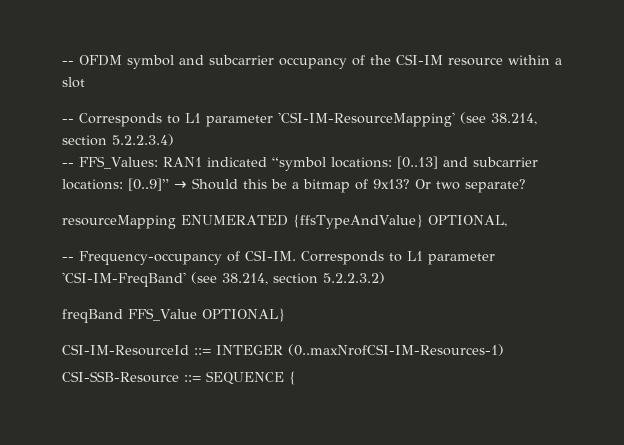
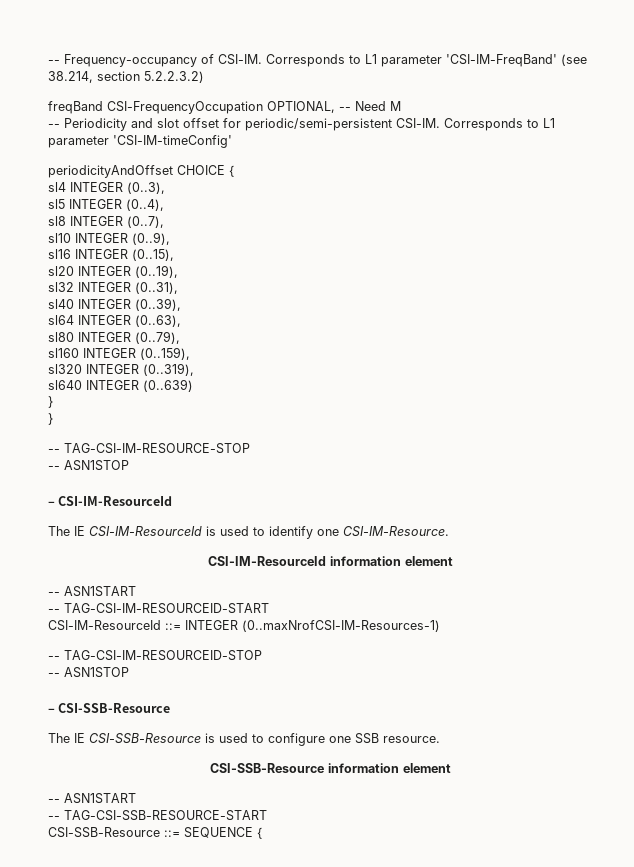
[62,54,562,69] [62,77,85,88] [62,112,537,127] [62,134,174,146] [62,156,538,171] [62,178,526,193] [62,214,507,229] [62,257,74,261] -- OFDM symbol and subcarrier occupancy of the CSI-IM resource within a slot // -- Corresponds to L1 parameter 'CSI-IM-ResourceMapping' (see 38.214, section 5.2.2.3.4) // -- FFS_Values: RAN1 indicated “symbol locations: [0..13] and subcarrier locations: [0..9]” → Should this be a bitmap of 9x13? Or two separate? // resourceMapping ENUMERATED {ffsTypeAndValue} OPTIONAL, // -- -> [48,60,60,64] --
[128,308,285,322] [62,344,504,356] FFS_Value OPTIONAL} // CSI-IM-ResourceId ::= INTEGER (0..maxNrofCSI-IM-Resources-1) -> [107,101,401,114] [48,118,555,131] [48,135,232,148] [48,165,234,178] [48,182,165,194] [48,199,164,211] [48,216,164,228] [48,232,170,245] [48,249,174,261] [48,265,178,278] [48,282,178,294] [48,298,181,311] [48,315,181,327] [48,331,180,344] [48,347,190,360] [48,363,194,376] [48,379,193,392] [48,396,53,408] [48,413,53,425] [48,443,250,454] [48,460,129,471] [48,496,173,506] [48,526,449,539] [207,556,453,566] [48,586,136,597] [48,603,269,614] [48,620,440,632] [48,650,262,661] [48,667,129,678] [48,703,171,713] [48,733,440,746] [209,763,451,773] [48,793,136,804] [48,810,267,821] CSI-FrequencyOccupation OPTIONAL, -- Need M // -- Periodicity and slot offset for periodic/semi-persistent CSI-IM. Corresponds to L1 parameter 'CSI-IM-timeConfig' // periodicityAndOffset CHOICE { // sl4 INTEGER (0..3), // sl5 INTEGER (0..4), // sl8 INTEGER (0..7), // sl10 INTEGER (0..9), // sl16 INTEGER (0..15), // sl20 INTEGER (0..19), // sl32 INTEGER (0..31), // sl40 INTEGER (0..39), // sl64 INTEGER (0..63), // sl80 INTEGER (0..79), // sl160 INTEGER (0..159), // sl320 INTEGER (0..319), // sl640 INTEGER (0..639) // } // } // -- TAG-CSI-IM-RESOURCE-STOP // -- ASN1STOP // – CSI-IM-ResourceId // The IE CSI-IM-ResourceId is used to identify one CSI-IM-Resource. // CSI-IM-ResourceId information element // -- ASN1START // -- TAG-CSI-IM-RESOURCEID-START // CSI-IM-ResourceId ::= INTEGER (0..maxNrofCSI-IM-Resources-1) // -- TAG-CSI-IM-RESOURCEID-STOP // -- ASN1STOP // – CSI-SSB-Resource // The IE CSI-SSB-Resource is used to configure one SSB resource. // CSI-SSB-Resource information element // -- ASN1START // -- TAG-CSI-SSB-RESOURCE-START

